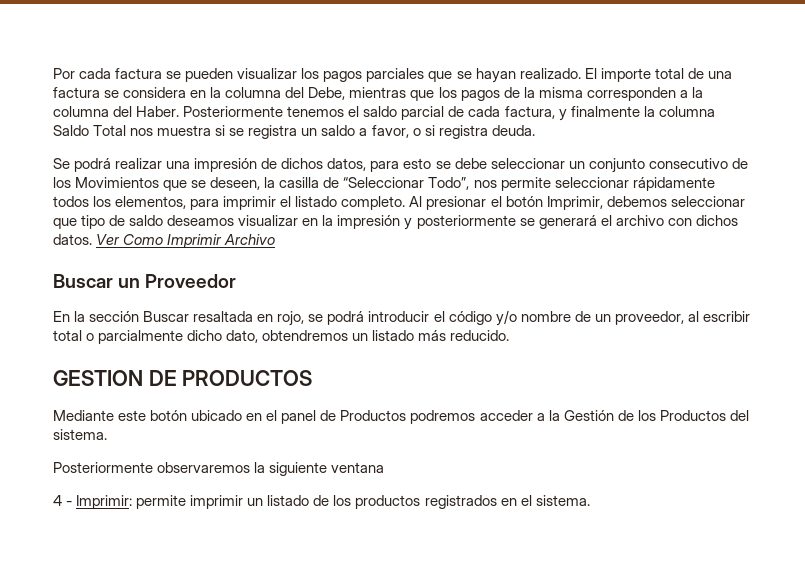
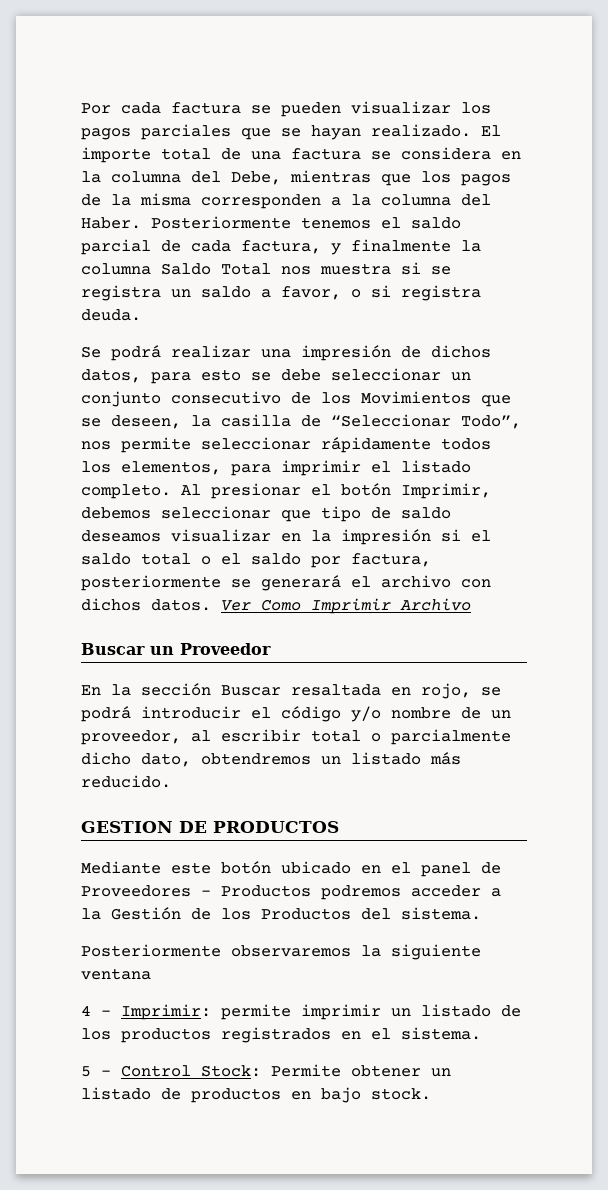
[404,218,413,230] y -> [441,529,491,542] [81,553,431,568] si el saldo total o el saldo por factura,
(337, 415) none -> [81,885,211,897] Proveedores -
(590, 500) none -> [81,1064,451,1077] [81,1087,431,1103] // 5 - Control Stock: Permite obtener un listado de productos en bajo stock.

